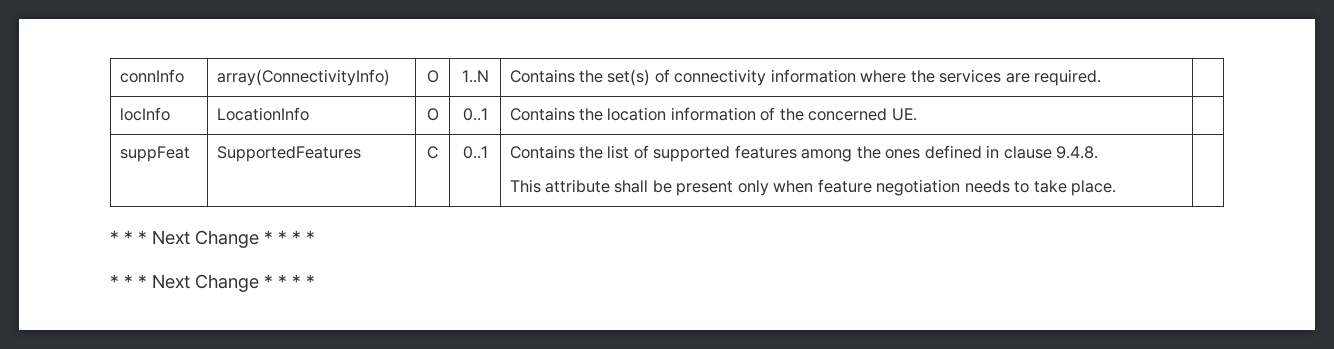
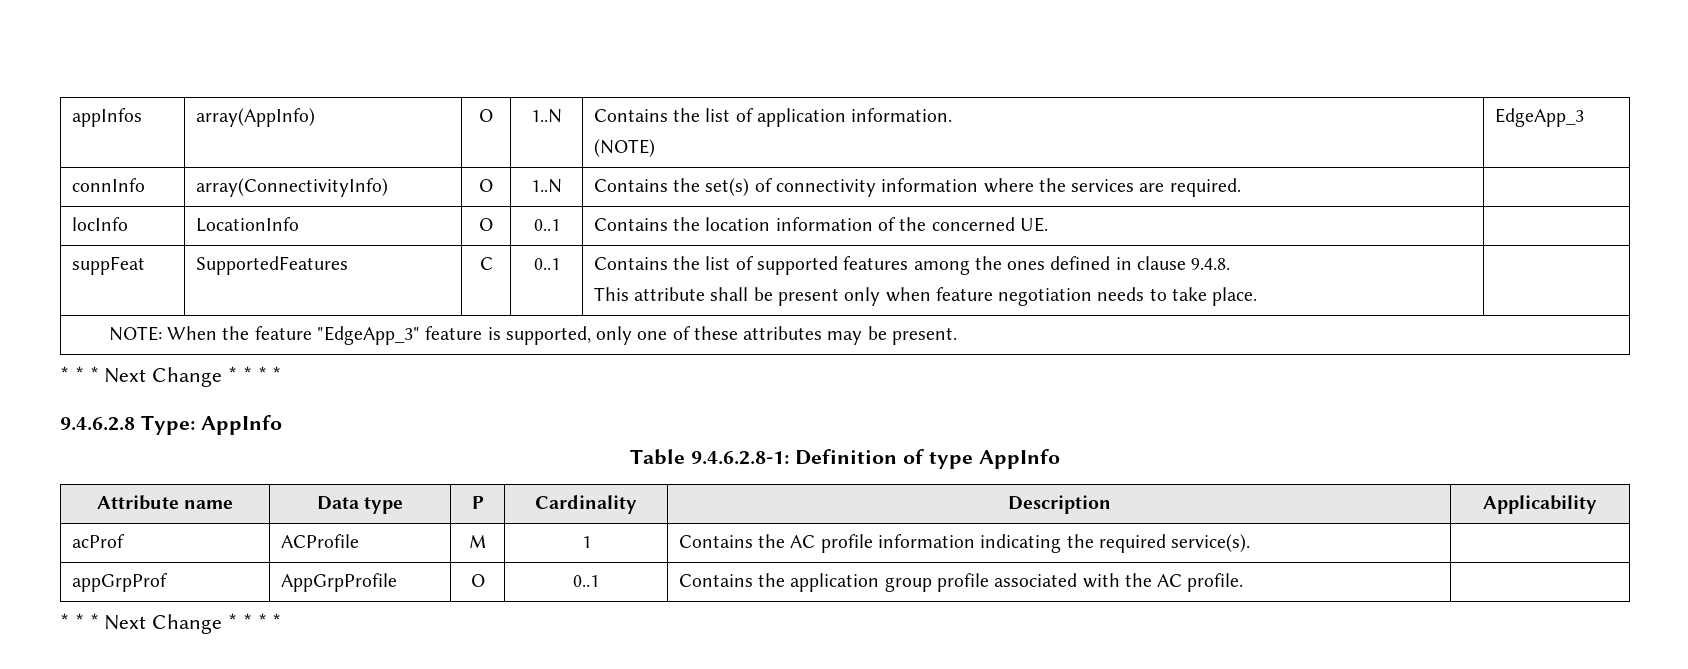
(119, 76) none -> [71,108,142,127] [195,108,315,127] [479,109,493,122] [531,109,562,123] [593,108,953,127] [593,139,655,157] [1494,108,1584,127] appInfos | array(AppInfo) | O | 1..N | Contains the list of application information. // (NOTE) | EdgeApp_3 //
[110,230,315,248] // * * * Next Change * * * * -> [108,326,957,345] [60,366,282,387] [60,415,282,435] [630,449,1060,469] [96,495,234,510] [316,496,404,514] [471,496,484,509] [535,495,637,514] [1007,495,1111,514] [1483,495,1597,514] [71,534,125,548] [280,534,359,548] [469,535,486,548] [581,536,591,548] [678,534,1251,553] [71,573,168,592] [280,573,397,592] [470,574,485,587] [573,575,599,587] [678,573,1244,592] // NOTE: When the feature "EdgeApp_3" feature is supported, only one of these attributes may be present. // * * * Next Change * * * * // 9.4.6.2.8 Type: AppInfo // Table 9.4.6.2.8-1: Definition of type AppInfo // Attribute name | Data type | P | Cardinality | Description | Applicability // acProf | ACProfile | M | 1 | Contains the AC profile information indicating the required service(s). | // appGrpProf | AppGrpProfile | O | 0..1 | Contains the application group profile associated with the AC profile. |

